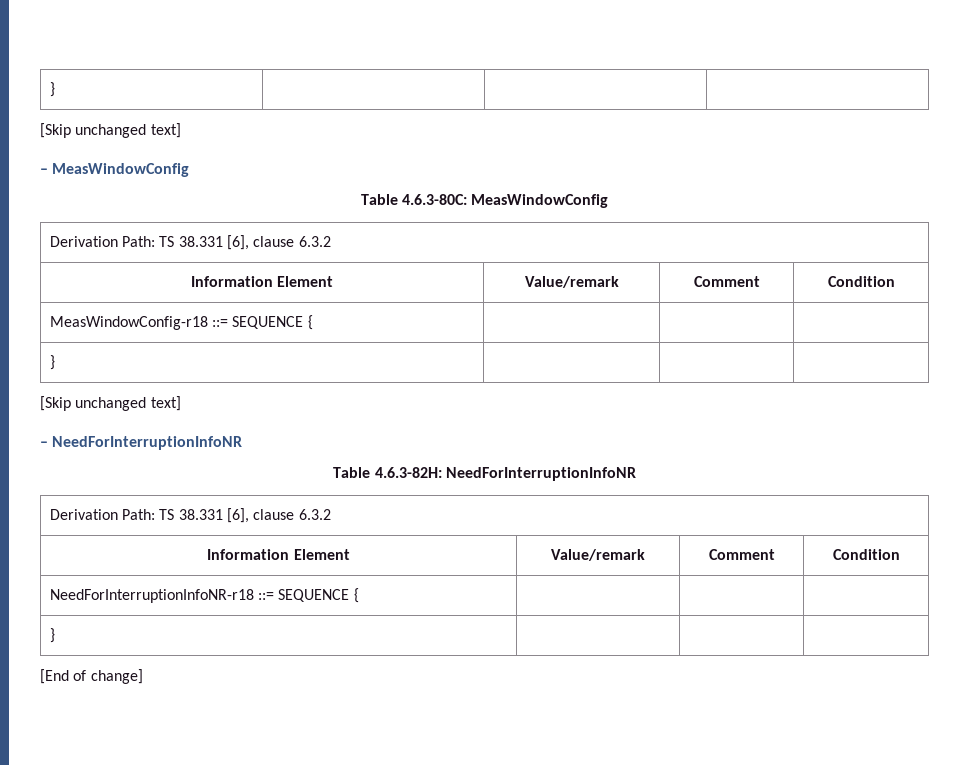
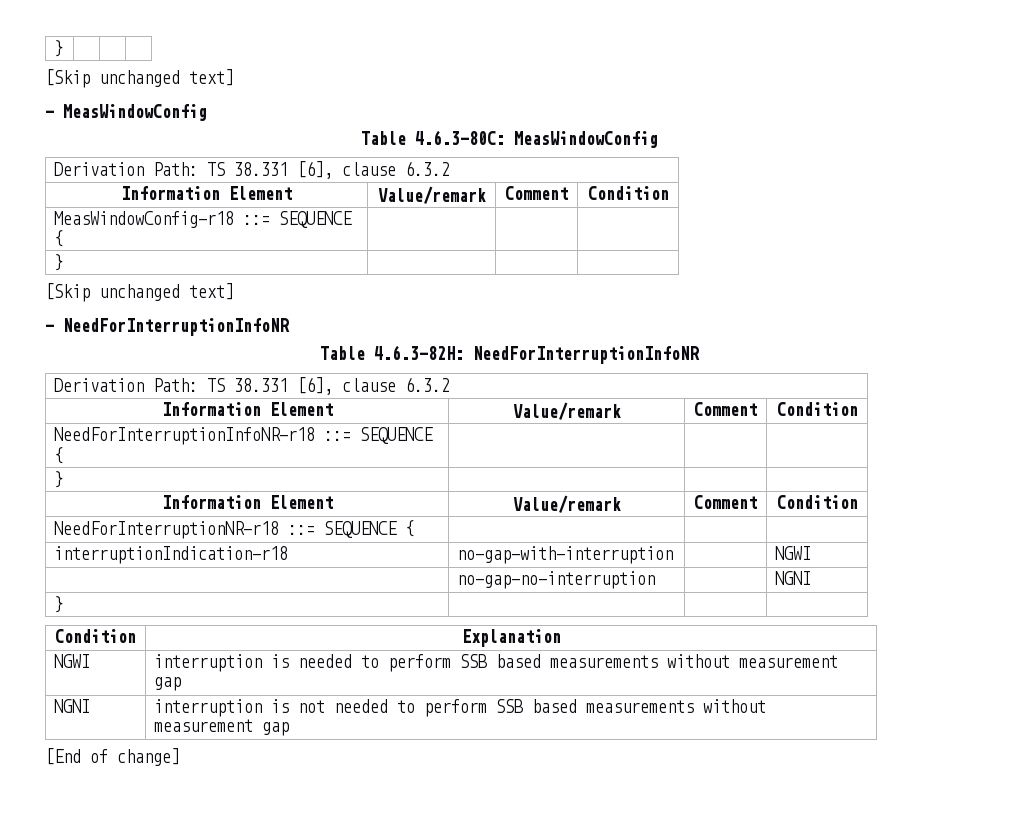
(55, 635) none -> [161,495,333,509] [512,495,621,513] [694,495,757,509] [776,495,858,509] [54,520,415,539] [54,546,289,564] [457,546,674,564] [775,546,812,560] [457,571,656,589] [775,571,812,585] [54,596,64,613] [55,629,136,643] [461,629,561,647] [54,654,91,668] [154,654,839,672] [154,677,182,691] [54,699,91,713] [154,699,767,717] [154,719,290,736] // Information Element | Value/remark | Comment | Condition // NeedForInterruptionNR-r18 ::= SEQUENCE { | | | // interruptionIndication-r18 | no-gap-with-interruption | | NGWI // | no-gap-no-interruption | | NGNI // } | | | // Condition | Explanation // NGWI | interruption is needed to perform SSB based measurements without measurement gap // NGNI | interruption is not needed to perform SSB based measurements without measurement gap

